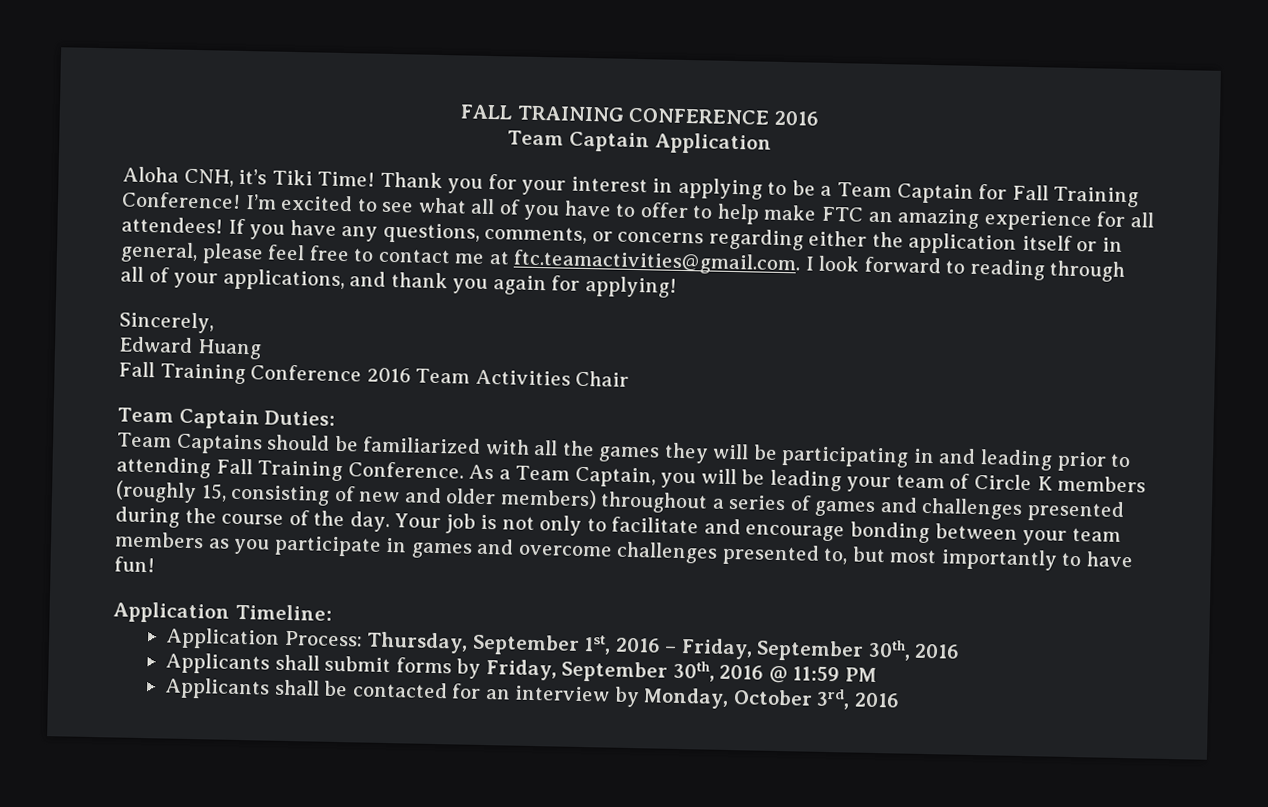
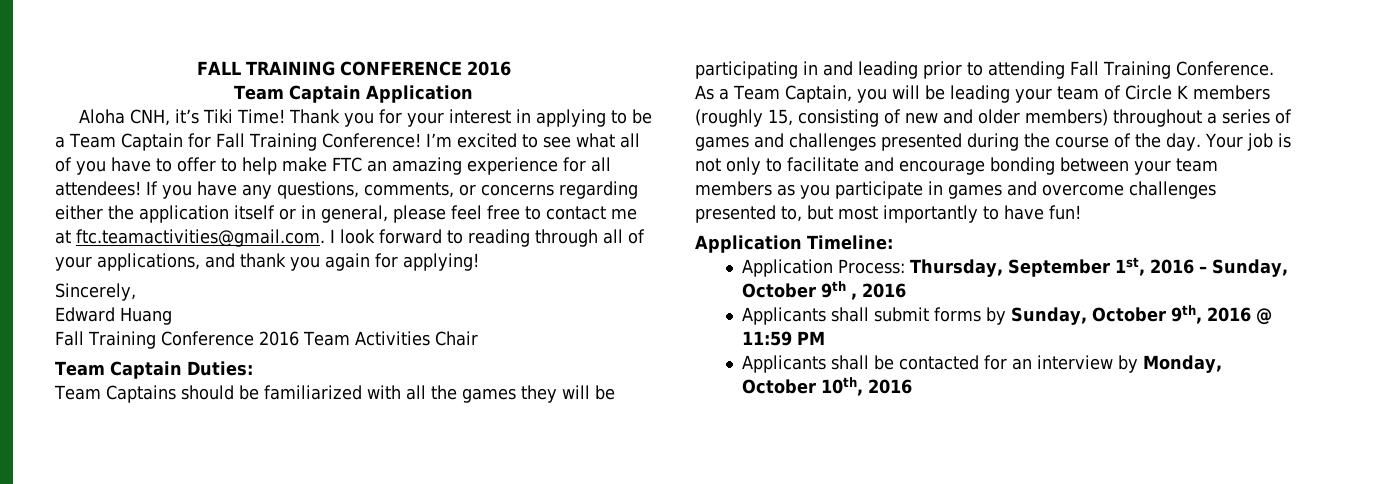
[680,638,911,662] Friday, September 30th, -> [1212,259,1289,277] [742,281,858,300] Sunday, October 9th ,
[485,659,715,683] Friday, September 30th, -> [1011,305,1203,325] Sunday, October 9th,
[816,688,851,710] 3rd, -> [821,377,864,396] 10th,

